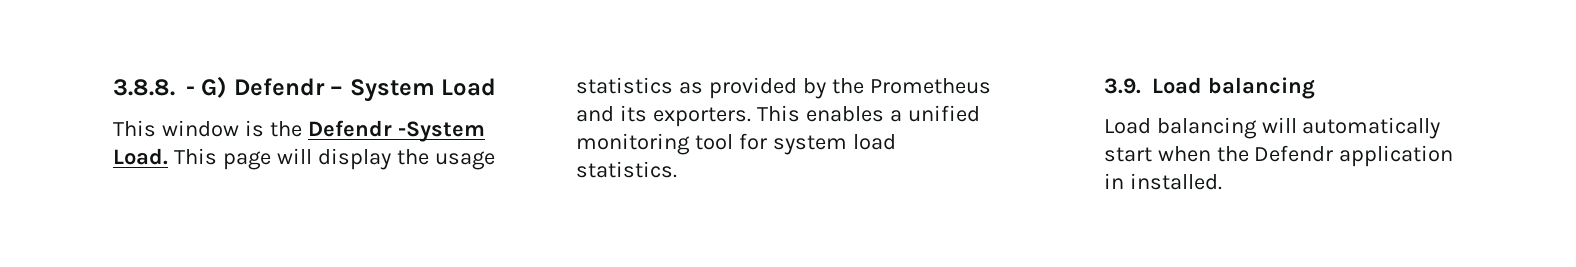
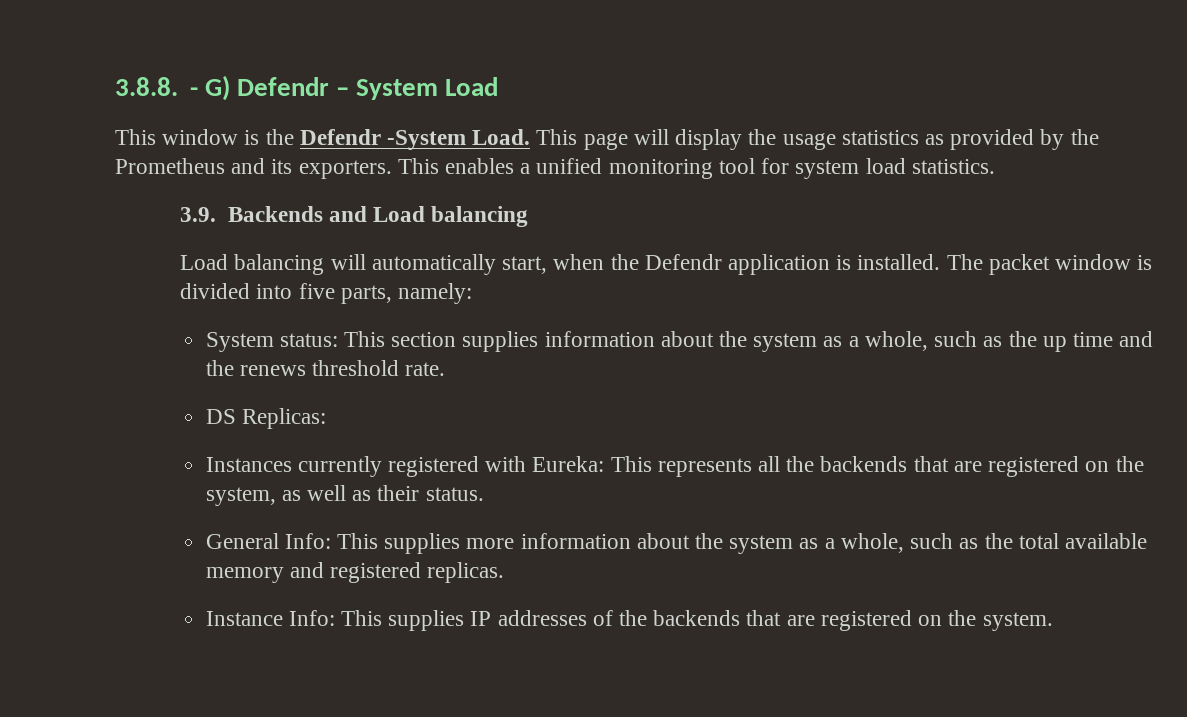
(1141, 86) none -> [227,206,367,222] Backends and
[1103,147,1152,162] start -> [502,256,548,274] start,
[1103,173,1222,190] in installed. -> [836,254,1153,275] [180,283,473,304] [205,331,1154,352] [205,360,446,376] [205,408,326,429] [205,456,1144,477] [205,485,484,506] [205,533,1147,554] [205,562,505,583] [205,610,1053,631] is installed. The packet window is divided into five parts, namely: // System status: This section supplies information about the system as a whole, such as the up time and the renews threshold rate. // DS Replicas: // Instances currently registered with Eureka: This represents all the backends that are registered on the system, as well as their status. // General Info: This supplies more information about the system as a whole, such as the total available memory and registered replicas. // Instance Info: This supplies IP addresses of the backends that are registered on the system.

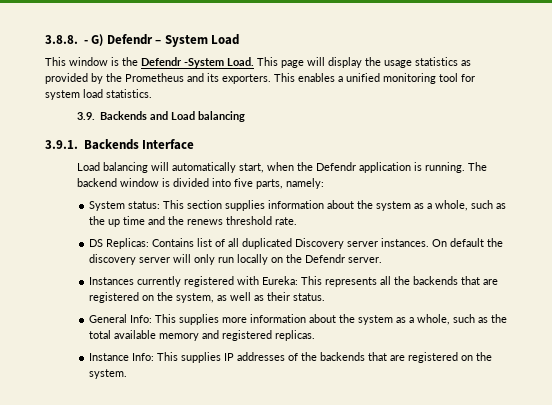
(529, 216) none -> [45,139,195,150] // 3.9.1. Backends Interface
[857,254,1050,275] installed. The packet -> [424,162,487,173] [76,178,117,187] running. The backend
(326, 418) none -> [151,238,503,249] [88,254,382,265] Contains list of all duplicated Discovery server instances. On default the discovery server will only run locally on the Defendr server.

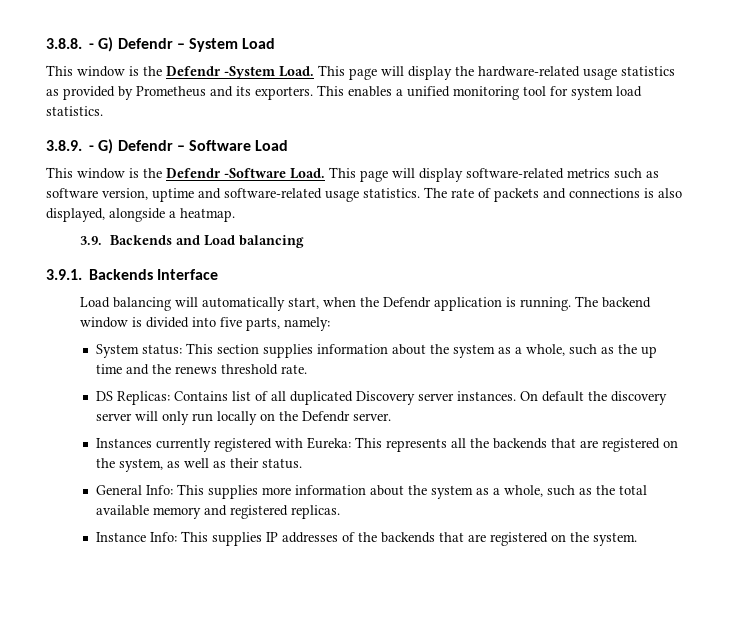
(381, 61) none -> [478,66,580,77] hardware-related
[106,73,122,82] the -> (133, 93) none
(152, 93) none -> [46,139,289,154] [46,167,659,182] [46,187,682,202] [46,208,235,222] // 3.8.9. - G) Defendr – Software Load // This window is the Defendr -Software Load. This page will display software-related metrics such as software version, uptime and software-related usage statistics. The rate of packets and connections is also displayed, alongside a heatmap.

